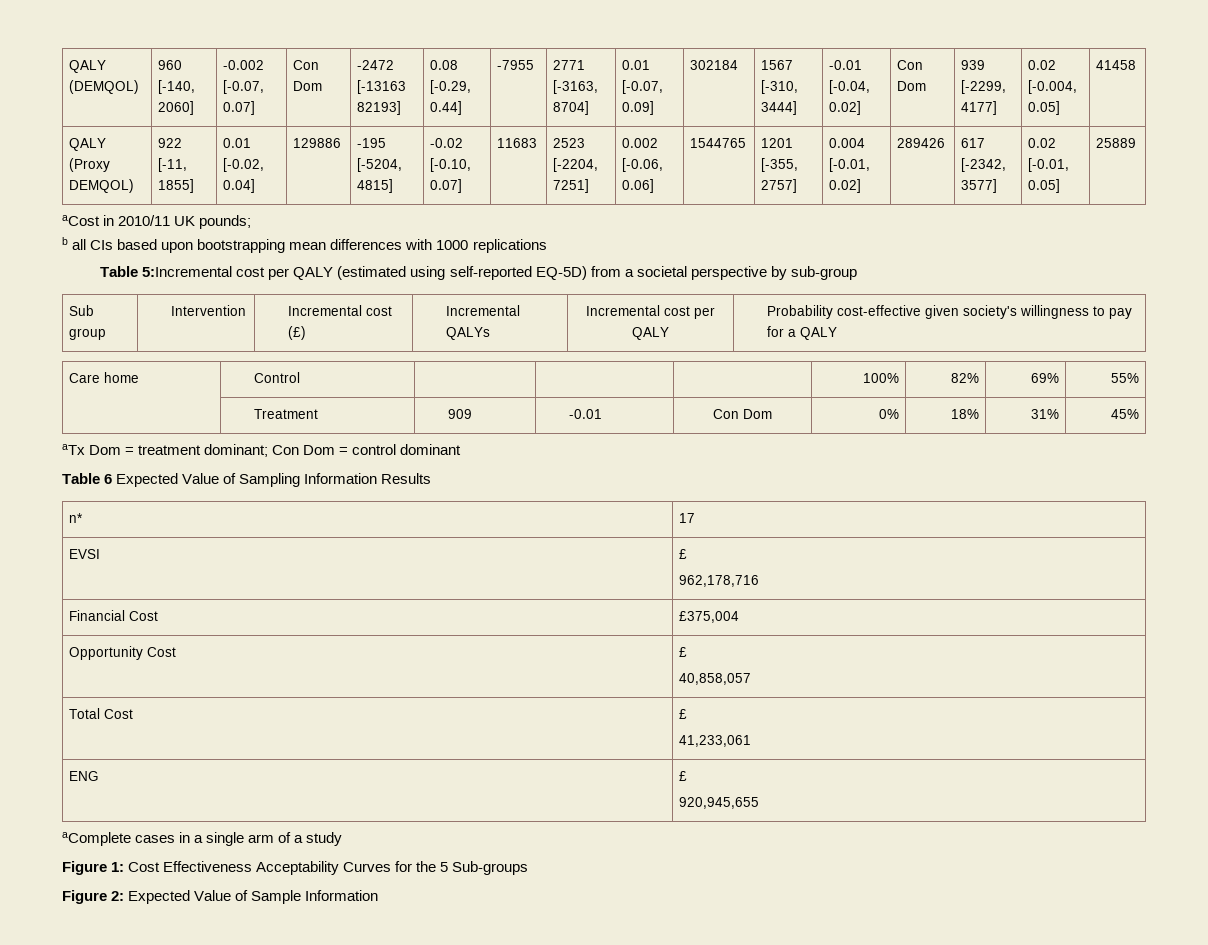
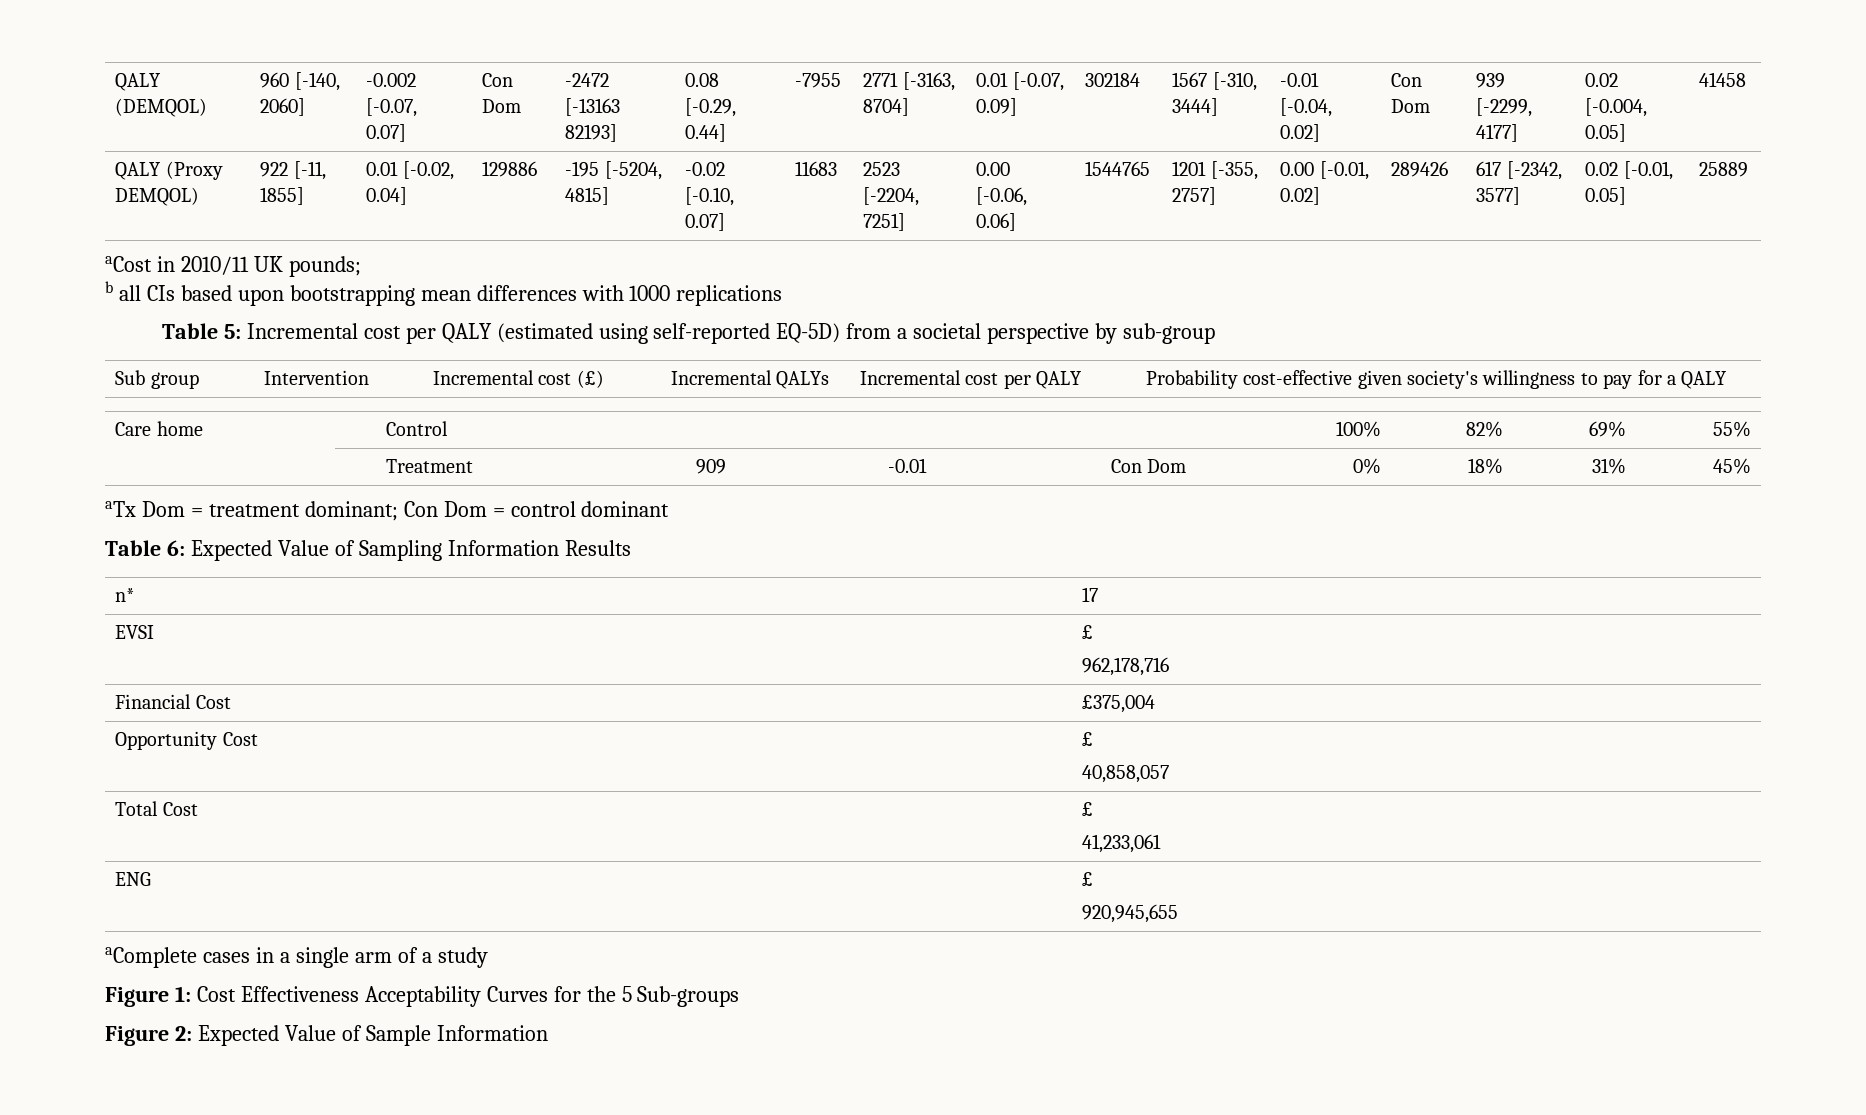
[622,138,659,148] 0.002 -> [976,162,1011,176] 0.00
[829,138,866,148] 0.004 -> [1280,162,1315,176] 0.00
[142,266,233,277] 5:Incremental -> [223,323,358,339] 5: Incremental
[104,474,113,484] 6 -> [166,540,185,556] 6:

